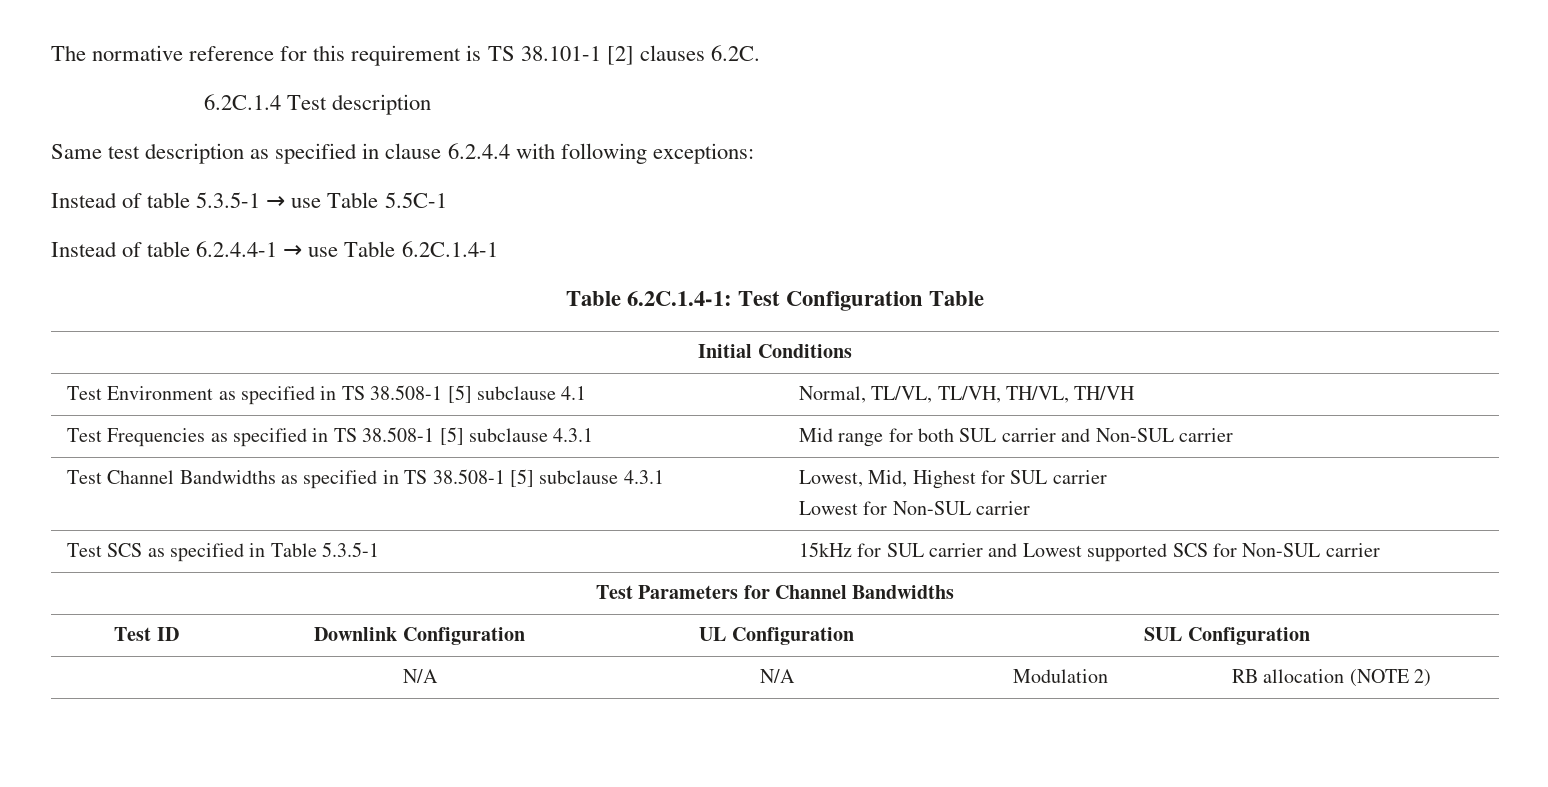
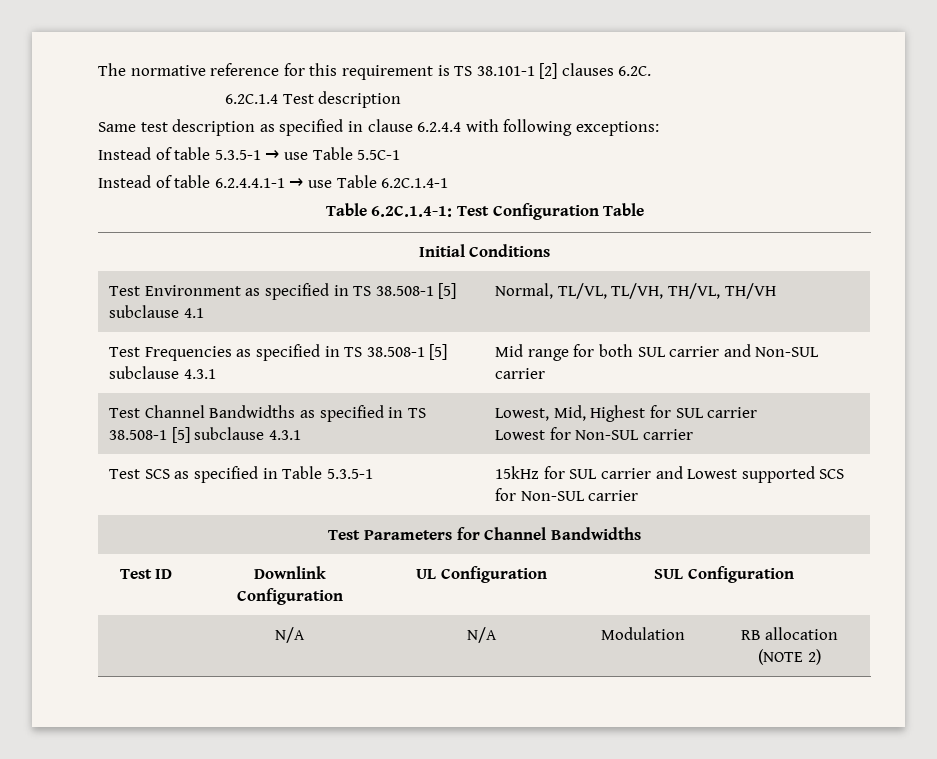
[196,241,278,257] 6.2.4.4-1 -> [214,178,285,188] 6.2.4.4.1-1

